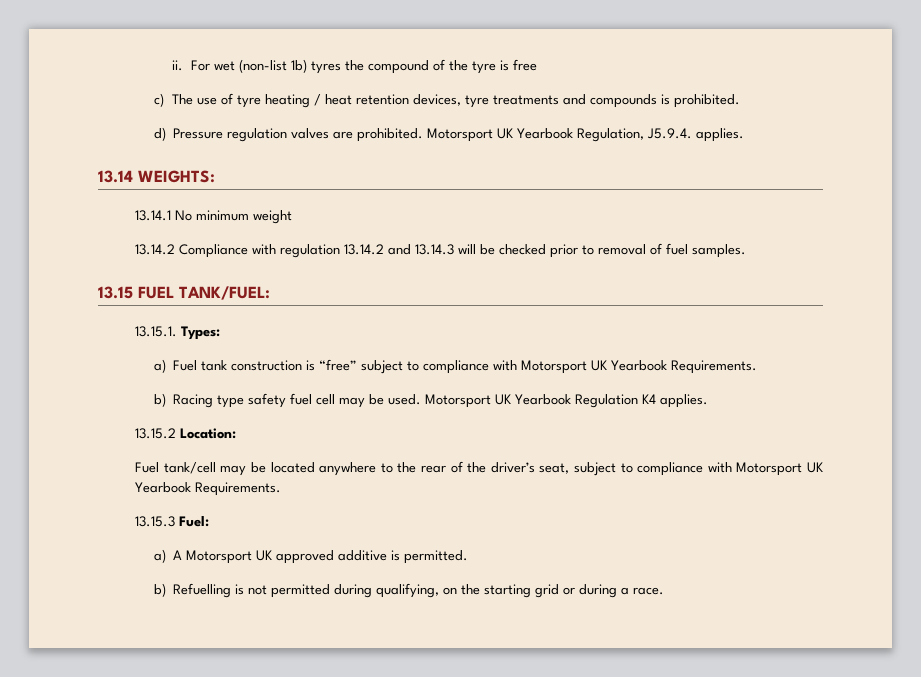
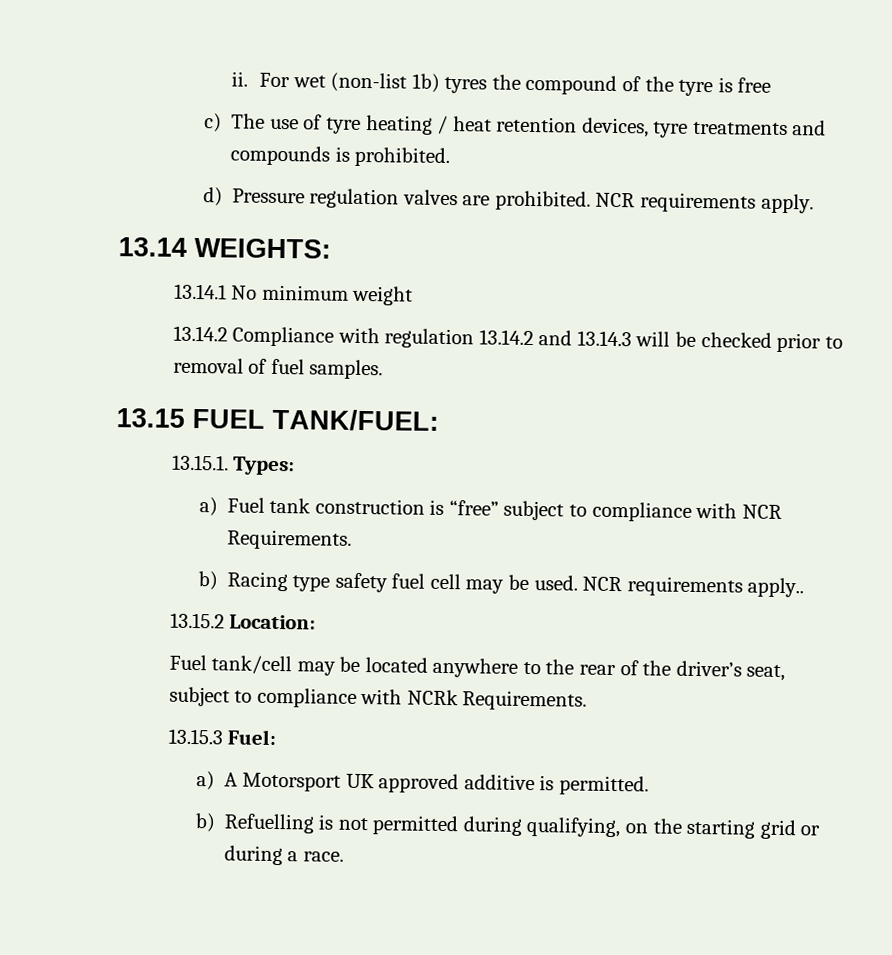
[426,128,744,142] Motorsport UK Yearbook Regulation, J5.9.4. applies. -> [595,192,814,214] NCR requirements apply.
[520,360,667,374] Motorsport UK Yearbook -> [741,504,782,519] NCR
[424,394,708,408] Motorsport UK Yearbook Regulation K4 applies. -> [582,576,805,598] NCR requirements apply..
[736,462,823,476] [135,482,192,493] Motorsport UK Yearbook -> [406,689,459,706] NCRk

